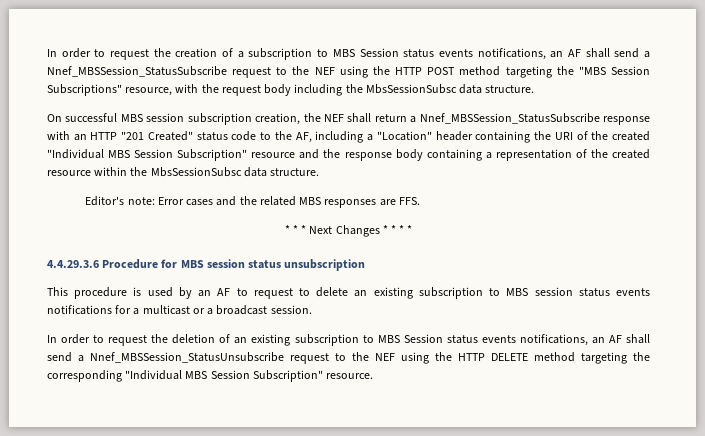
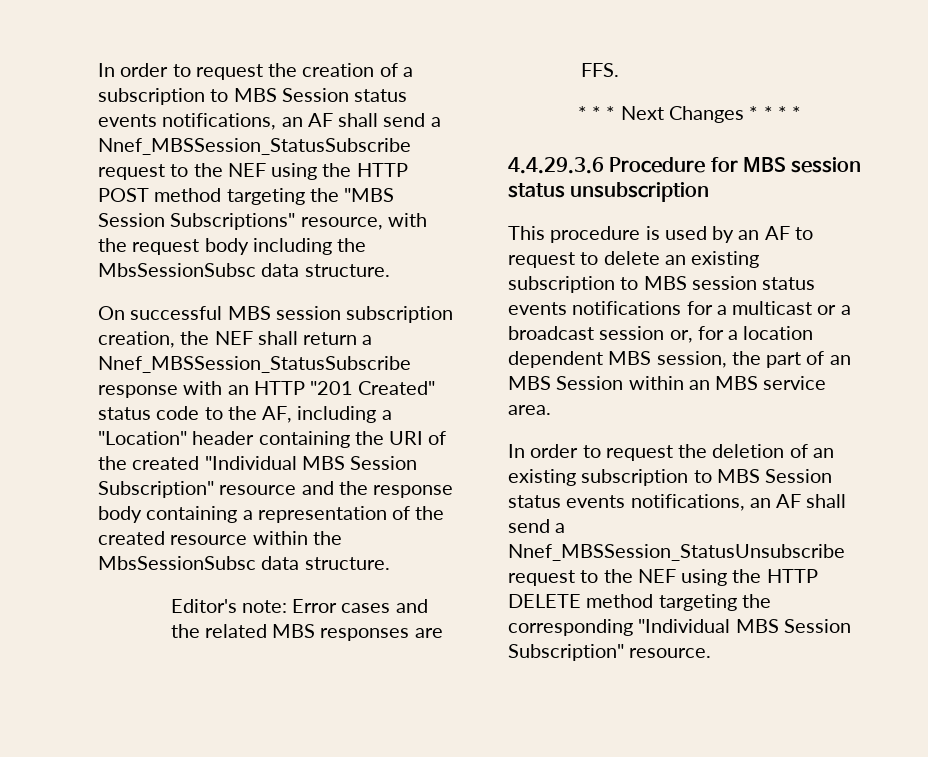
[270,305,312,314] session. -> [599,326,814,343] [508,351,851,368] [508,376,827,390] [508,405,551,415] session or, for a location dependent MBS session, the part of an MBS Session within an MBS service area.

